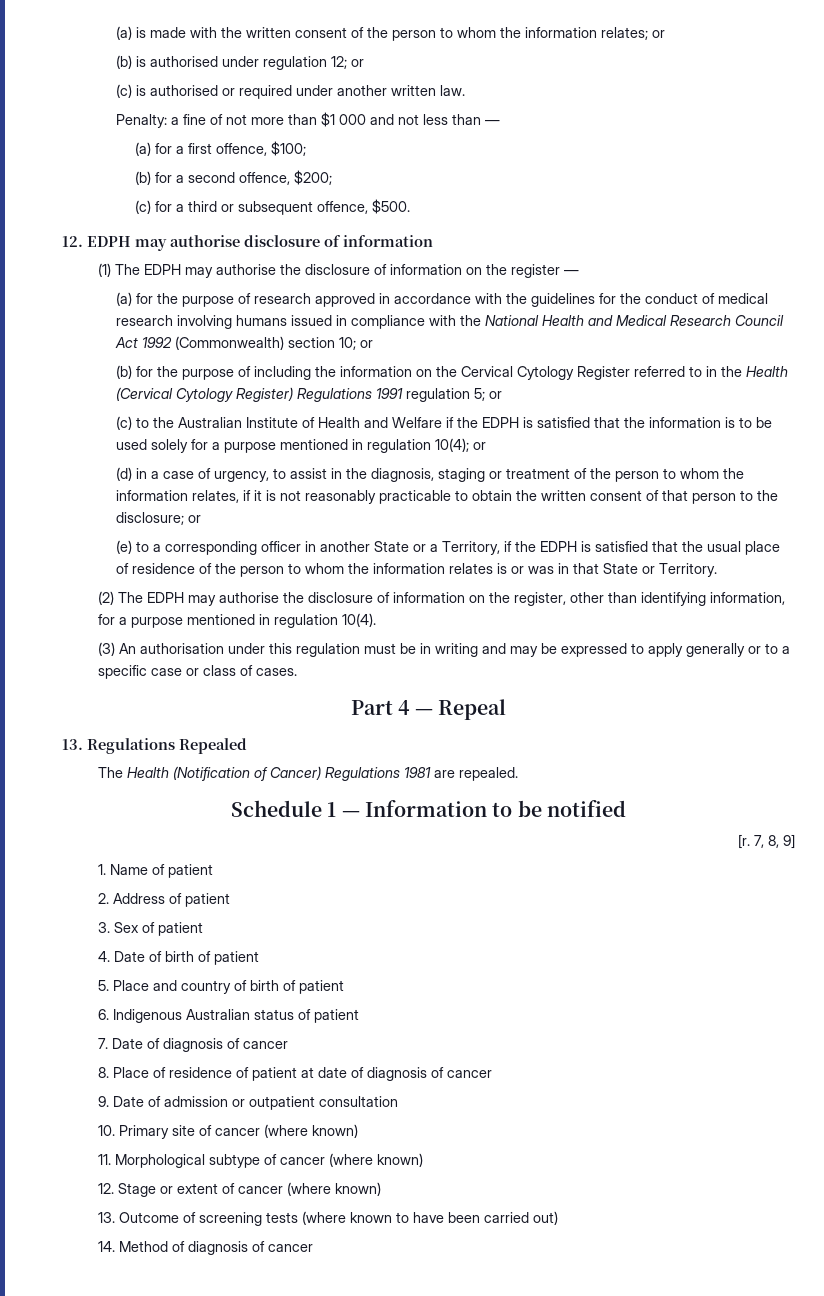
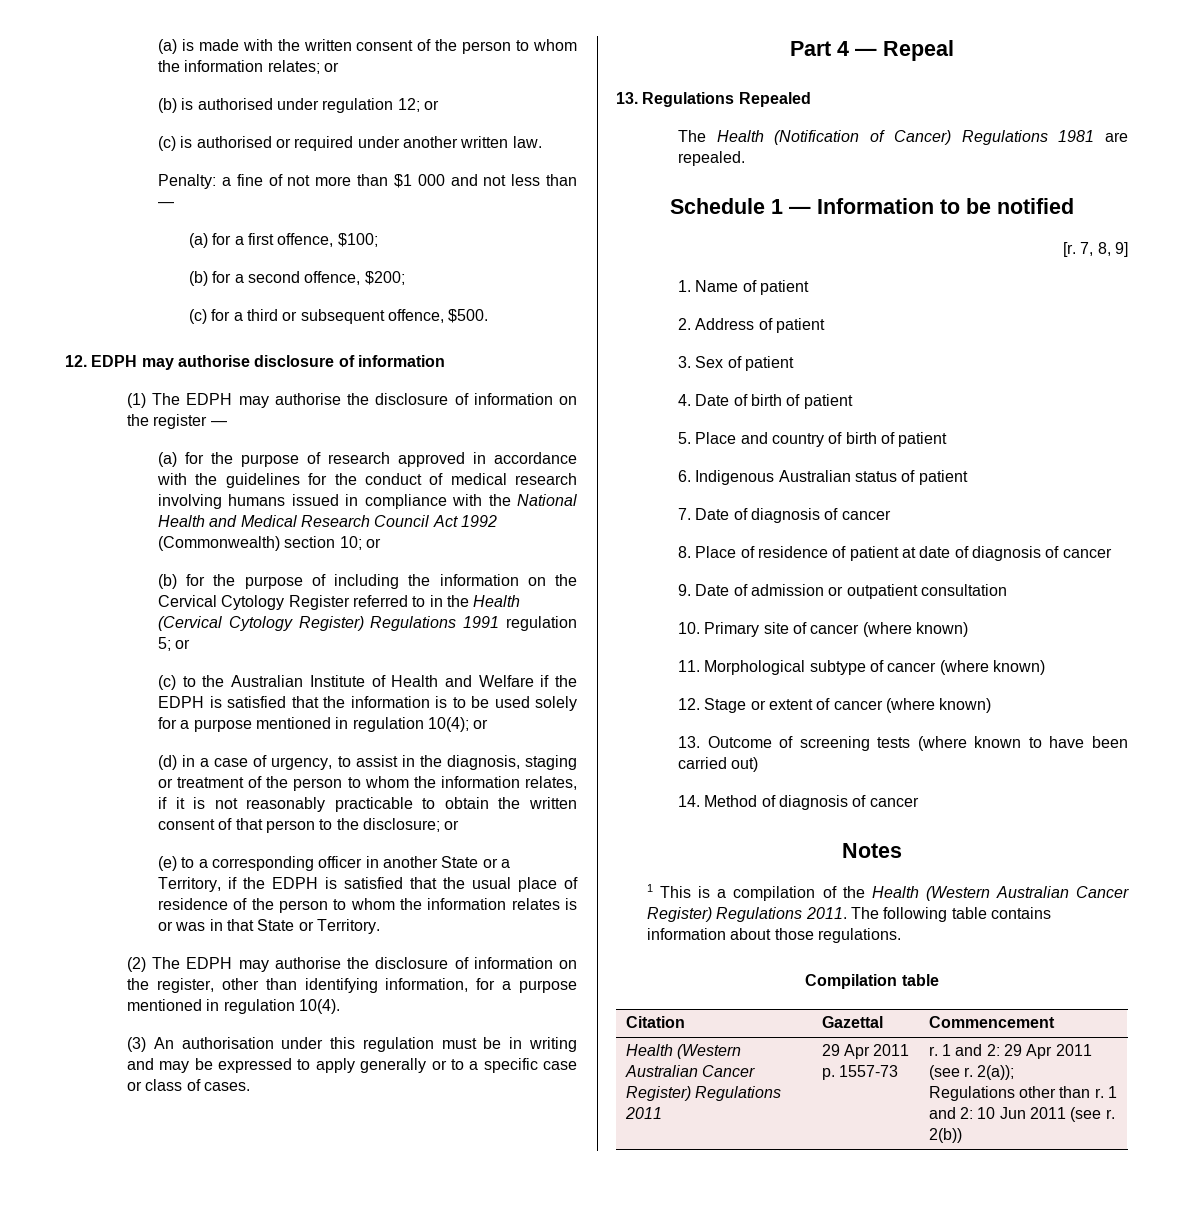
(314, 1248) none -> [842,843,902,858] [647,884,1129,901] [647,907,1051,922] [647,928,901,943] [805,974,939,989] [625,1016,685,1028] [821,1016,883,1028] [928,1016,1055,1028] [625,1044,741,1059] [624,1065,755,1077] [625,1086,781,1101] [624,1107,662,1119] [821,1044,910,1059] [821,1065,898,1080] [928,1044,1092,1059] [928,1065,1015,1080] [928,1086,1117,1101] [928,1107,1115,1122] [928,1128,962,1143] // Notes // 1 This is a compilation of the Health (Western Australian Cancer Register) Regulations 2011. The following table contains information about those regulations. // Compilation table // Citation | Gazettal | Commencement // Health (Western Australian Cancer Register) Regulations 2011 | 29 Apr 2011 p. 1557-73 | r. 1 and 2: 29 Apr 2011 (see r. 2(a)); // Regulations other than r. 1 and 2: 10 Jun 2011 (see r. 2(b))

